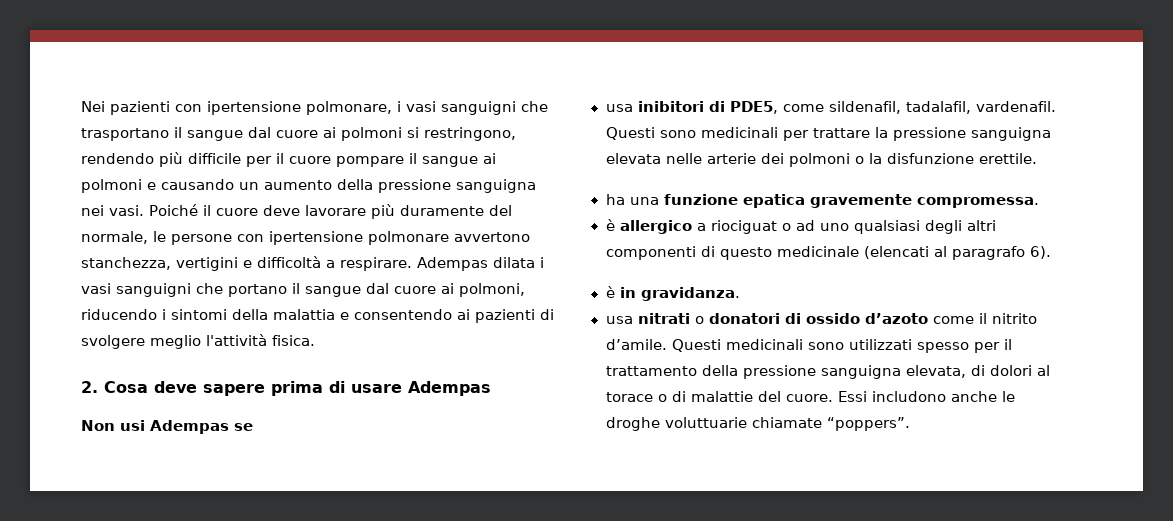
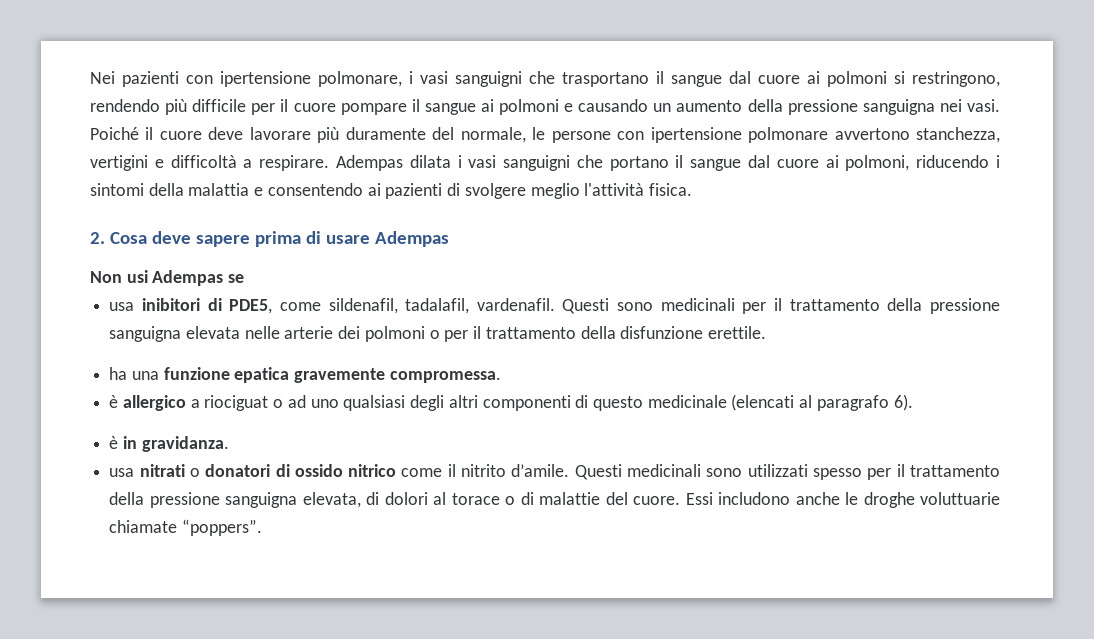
[812,127,888,138] trattare la -> [774,298,923,311] il trattamento della
[868,153,882,164] la -> [444,326,616,342] per il trattamento della
[864,313,928,324] d’azoto -> [348,464,397,477] nitrico

